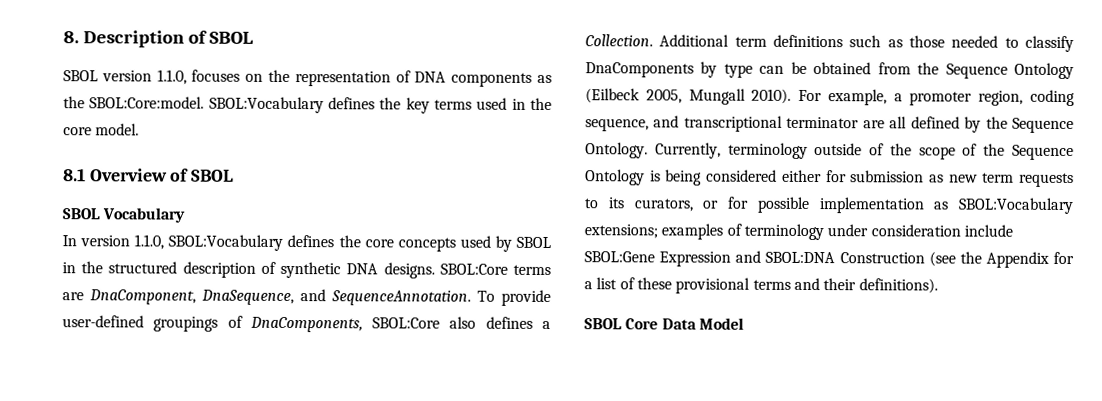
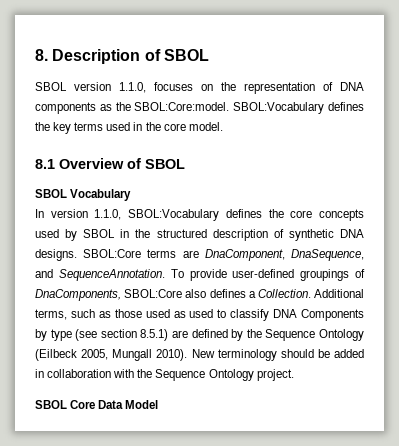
[734,34,843,48] term definitions -> [35,309,67,320] terms,
[951,35,1074,53] [585,61,911,78] needed to classify DnaComponents by type can be obtained from -> [145,309,364,321] [35,329,244,341] used as used to classify DNA Components by type (see section 8.5.1) are defined by
[798,89,1075,107] [585,115,1074,134] [585,142,1074,161] [585,169,1074,188] [584,196,1074,215] [584,223,1013,241] [584,250,1074,268] [584,277,938,294] For example, a promoter region, coding sequence, and transcriptional terminator are all defined by the Sequence Ontology. Currently, terminology outside of the scope of the Sequence Ontology is being considered either for submission as new term requests to its curators, or for possible implementation as SBOL:Vocabulary extensions; examples of terminology under consideration include SBOL:Gene Expression and SBOL:DNA Construction (see the Appendix for a list of these provisional terms and their definitions). -> [191,349,364,361] [35,369,294,381] New terminology should be added in collaboration with the Sequence Ontology project.

